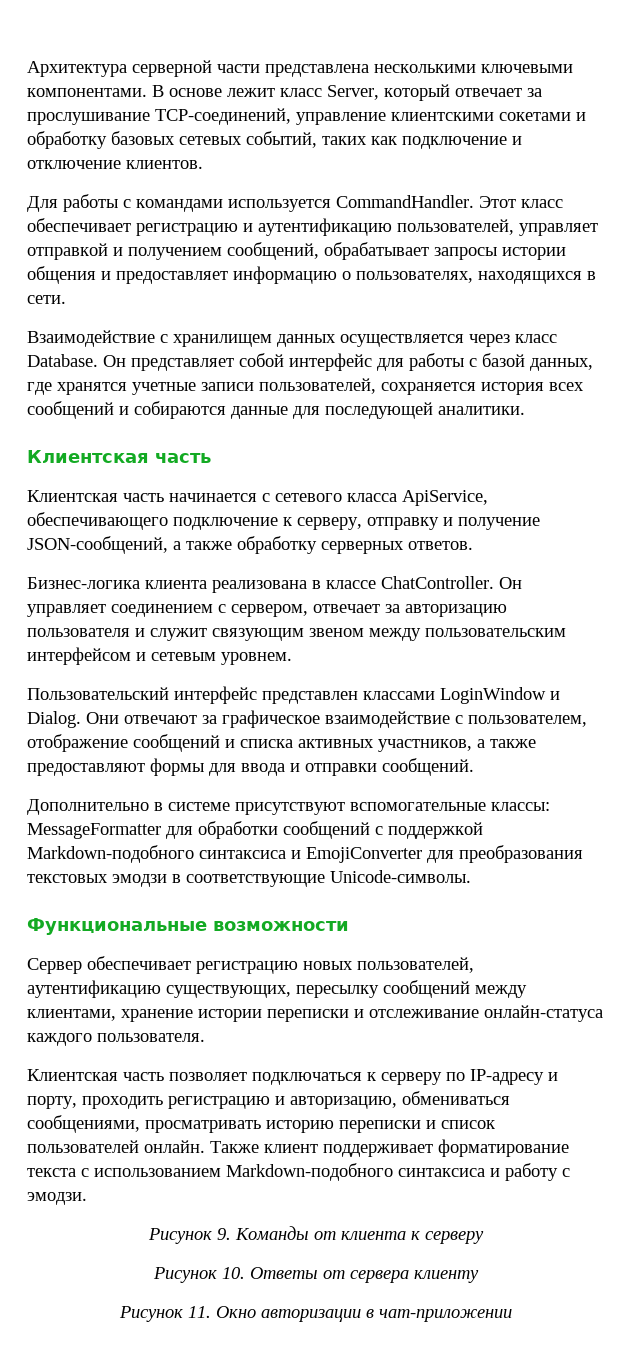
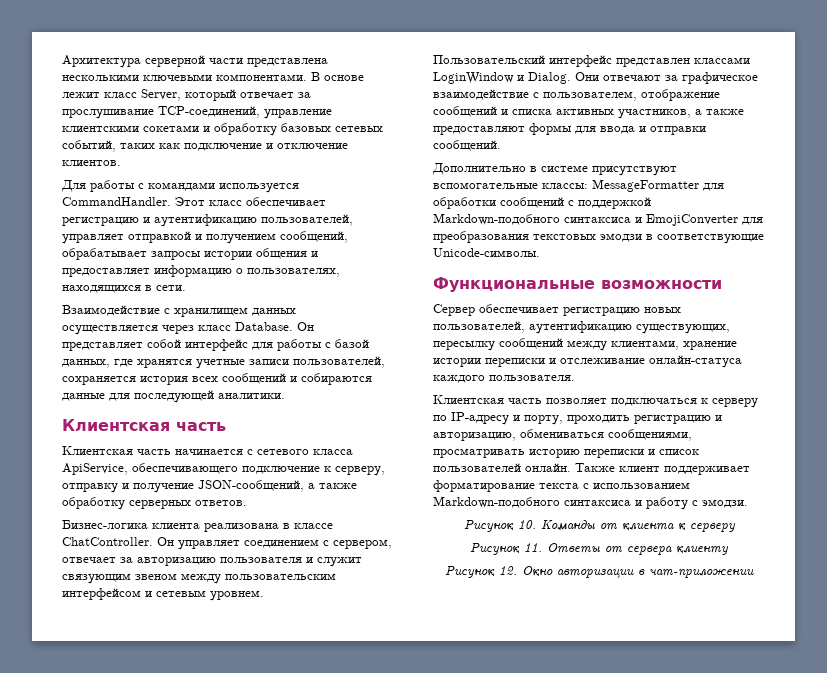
[217,1228,231,1240] 9. -> [517,520,536,529] 10.
[222,1267,245,1279] 10. -> [524,543,542,552] 11.
[188,1306,211,1318] 11. -> [499,566,517,575] 12.

